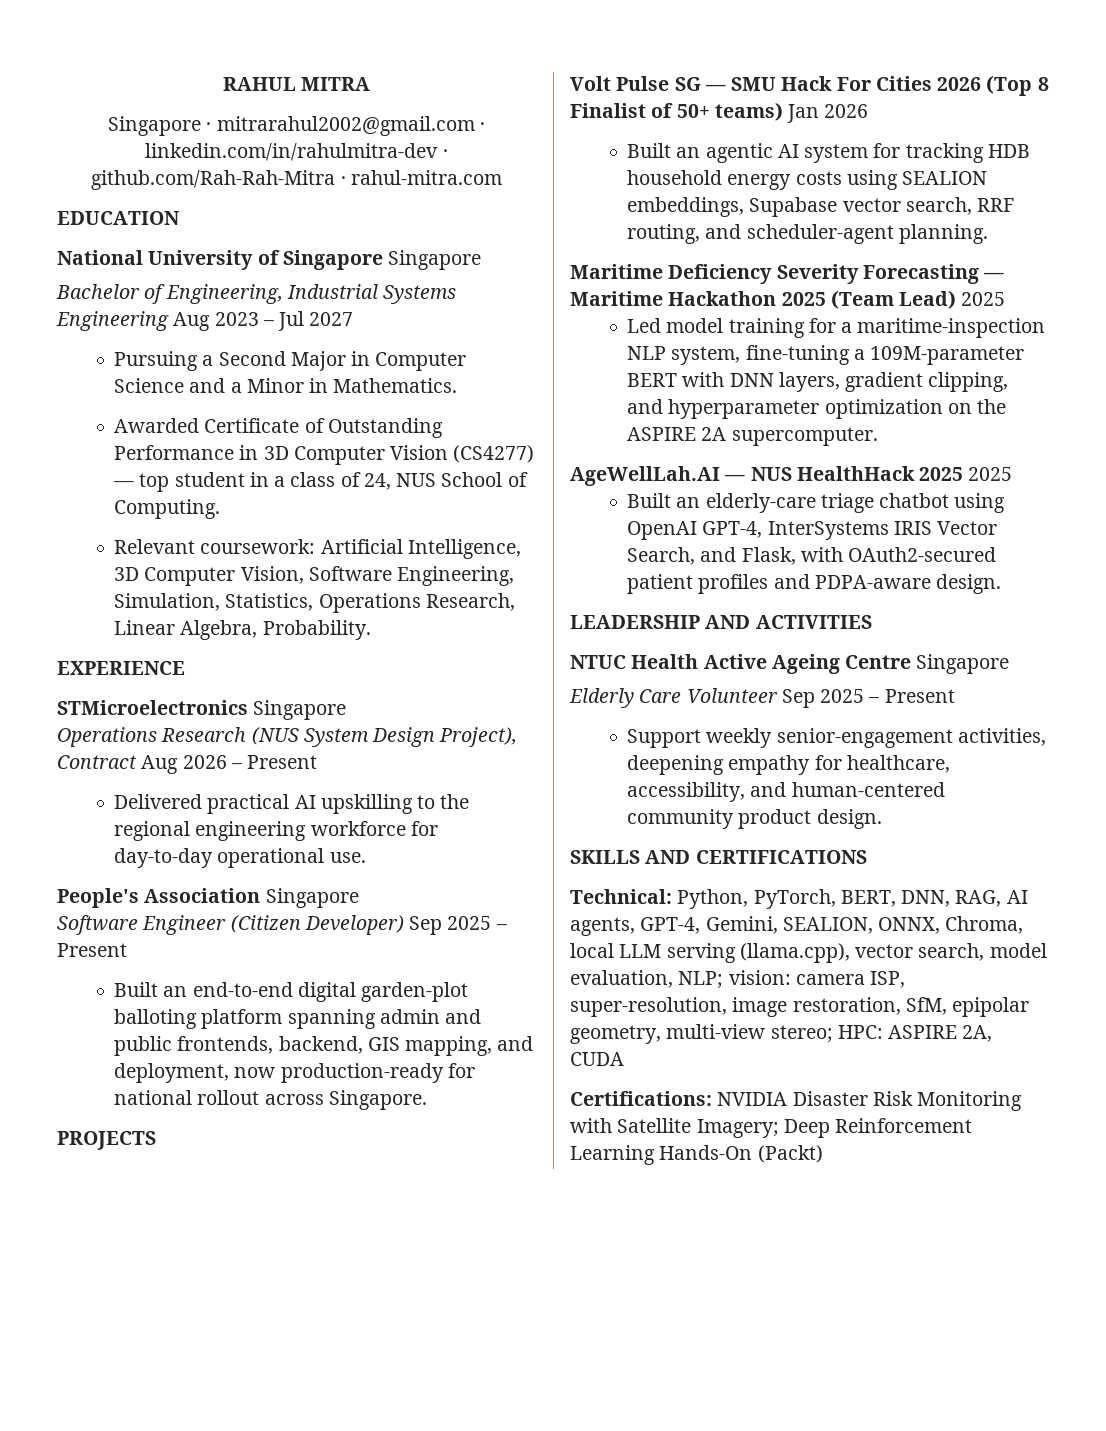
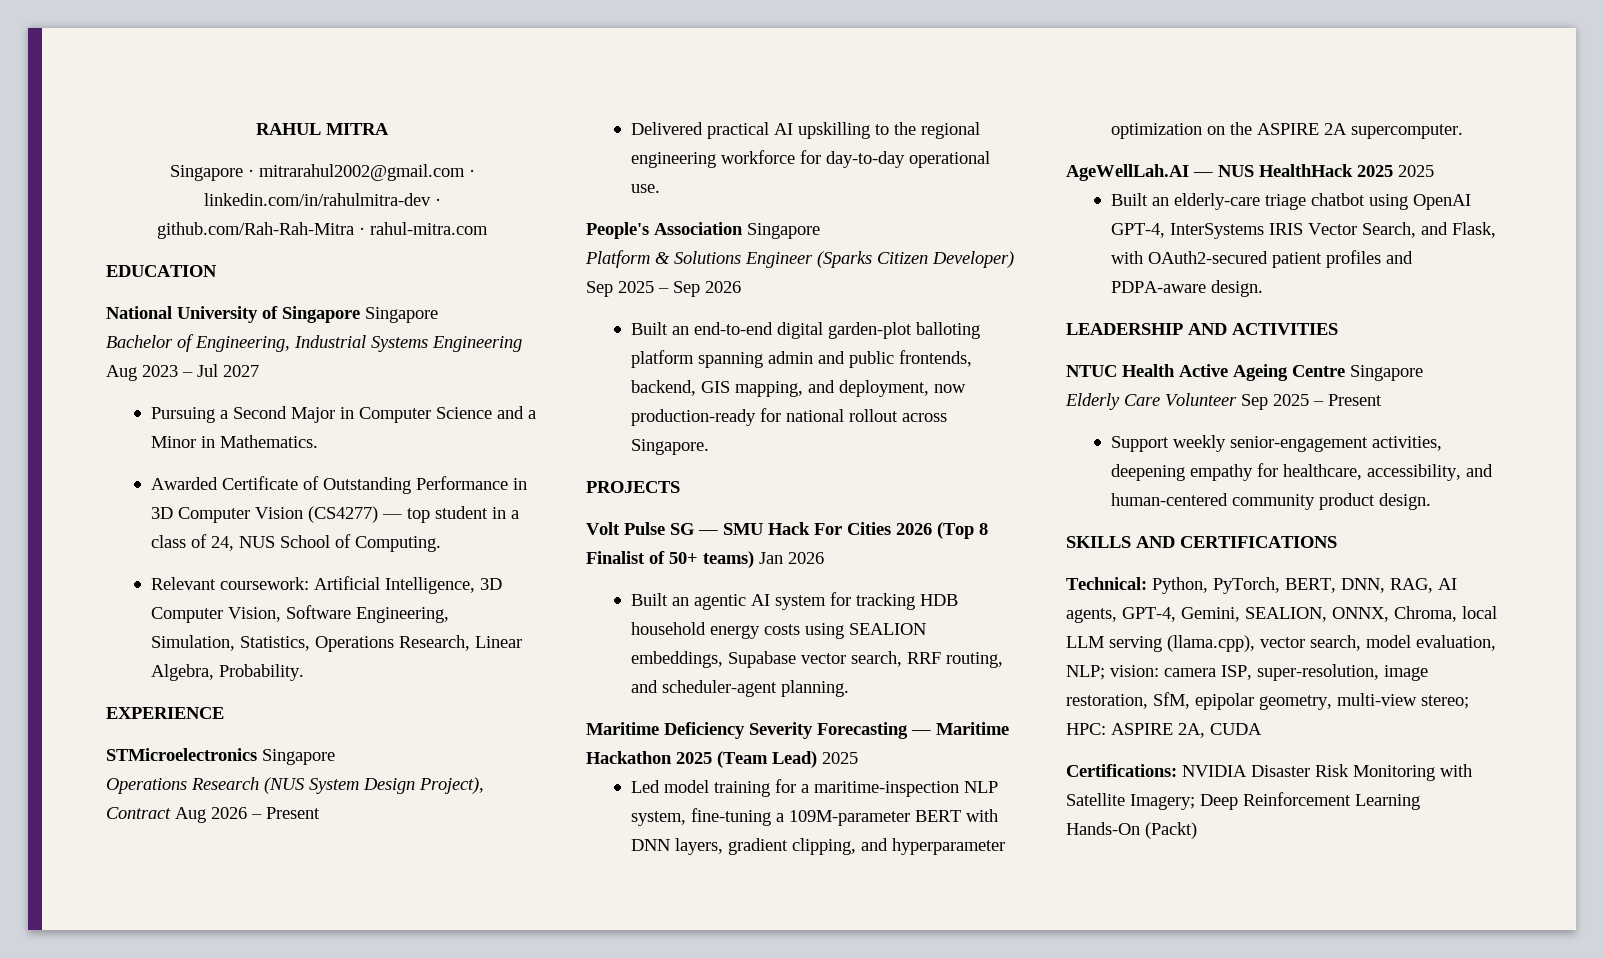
[57,915,301,935] Software Engineer (Citizen -> [585,250,928,268] Platform & Solutions Engineer (Sparks Citizen
[57,943,127,957] Present -> [673,281,741,297] Sep 2026

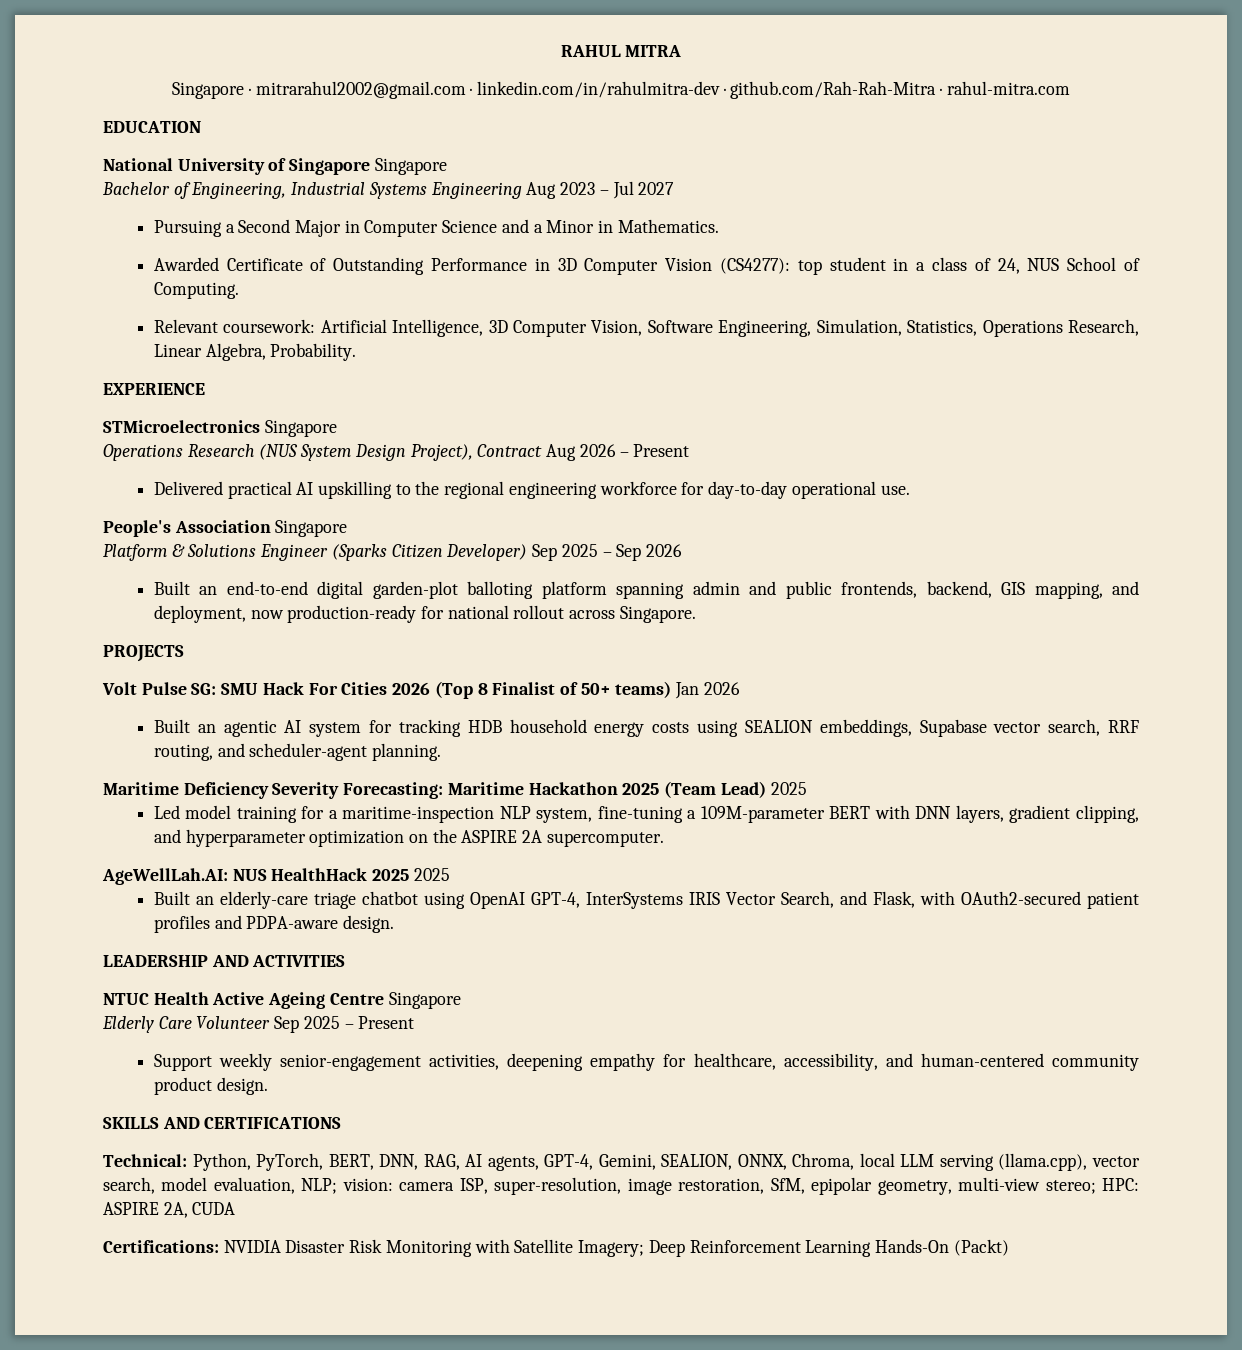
[308,506,403,523] (CS4277) — -> [720,258,791,274] (CS4277):
[670,523,718,535] SG — -> [191,683,217,695] SG:
[817,722,931,739] Forecasting — -> [343,782,444,799] Forecasting:
[1066,164,1213,181] AgeWellLah.AI — -> [102,868,228,885] AgeWellLah.AI:

